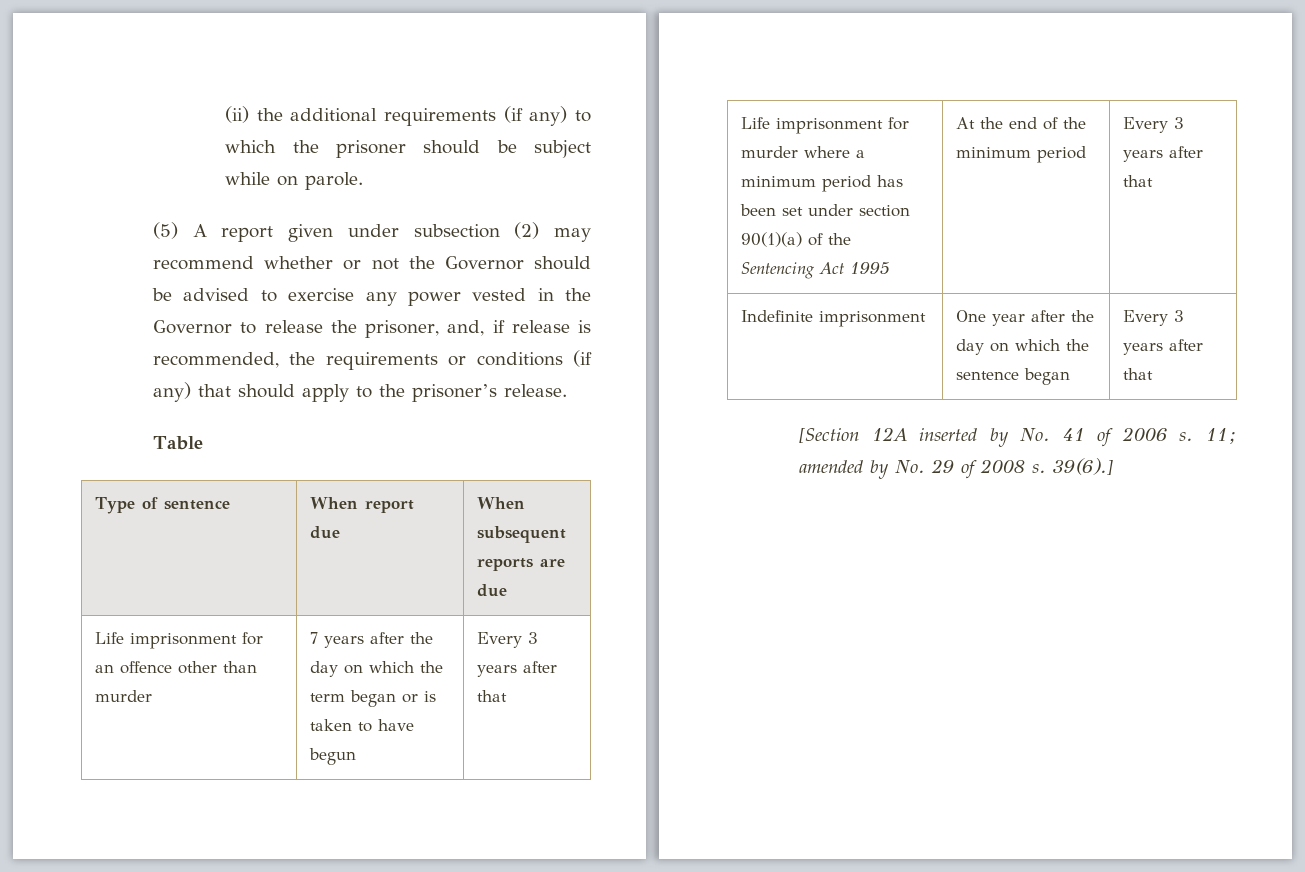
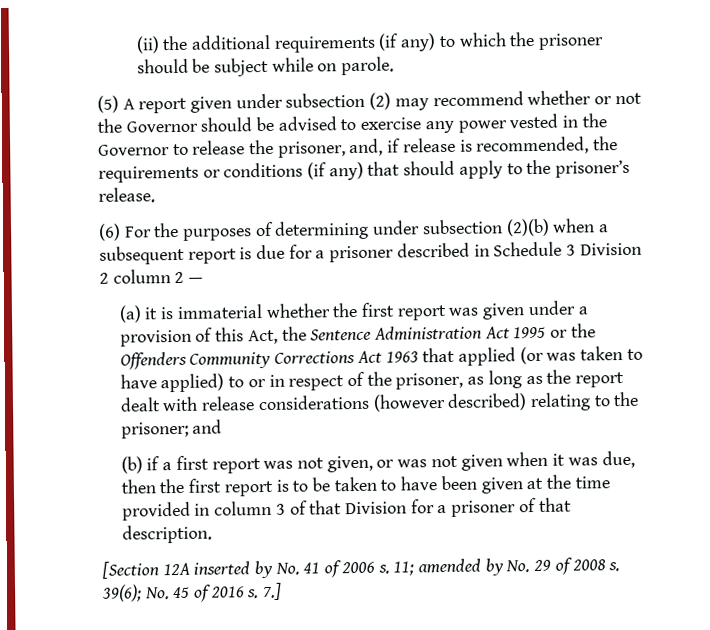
[153,436,204,450] [95,497,230,514] [310,497,415,513] [310,526,341,539] [477,497,526,509] [477,526,567,543] [477,558,566,571] [477,584,508,597] [95,632,264,649] [95,661,258,674] [95,690,153,702] [310,632,434,648] [310,661,444,677] [310,690,437,707] [310,719,415,732] [309,748,357,765] [477,632,539,648] [477,661,558,677] [477,690,508,702] [741,117,910,134] [741,146,866,158] [741,175,904,192] [740,204,911,217] [741,232,852,247] [741,262,891,279] [956,117,1087,130] [956,146,1087,163] [1123,117,1185,133] [1123,146,1204,162] [1123,175,1154,187] [741,310,927,327] [956,310,1095,326] [956,339,1090,355] [956,368,1071,385] [1123,310,1185,326] [1123,339,1204,355] [1123,368,1154,380] Table // Type of sentence | When report due | When subsequent reports are due // Life imprisonment for an offence other than murder | 7 years after the day on which the term began or is taken to have begun | Every 3 years after that // Life imprisonment for murder where a minimum period has been set under section 90(1)(a) of the Sentencing Act 1995 | At the end of the minimum period | Every 3 years after that // Indefinite imprisonment | One year after the day on which the sentence began | Every 3 years after that -> [97,218,610,241] [98,241,642,265] [98,269,203,284] [118,300,589,323] [119,323,596,347] [119,346,643,370] [119,369,625,393] [119,391,640,412] [120,419,223,439] [120,450,635,474] [120,474,610,497] [121,497,572,521] [121,524,212,544] (6) For the purposes of determining under subsection (2)(b) when a subsequent report is due for a prisoner described in Schedule 3 Division 2 column 2 — // (a) it is immaterial whether the first report was given under a provision of this Act, the Sentence Administration Act 1995 or the Offenders Community Corrections Act 1963 that applied (or was taken to have applied) to or in respect of the prisoner, as long as the report dealt with release considerations (however described) relating to the prisoner; and // (b) if a first report was not given, or was not given when it was due, then the first report is to be taken to have been given at the time provided in column 3 of that Division for a prisoner of that description.
[1053,458,1114,475] 39(6).] -> [100,582,283,602] 39(6); No. 45 of 2016 s. 7.]

